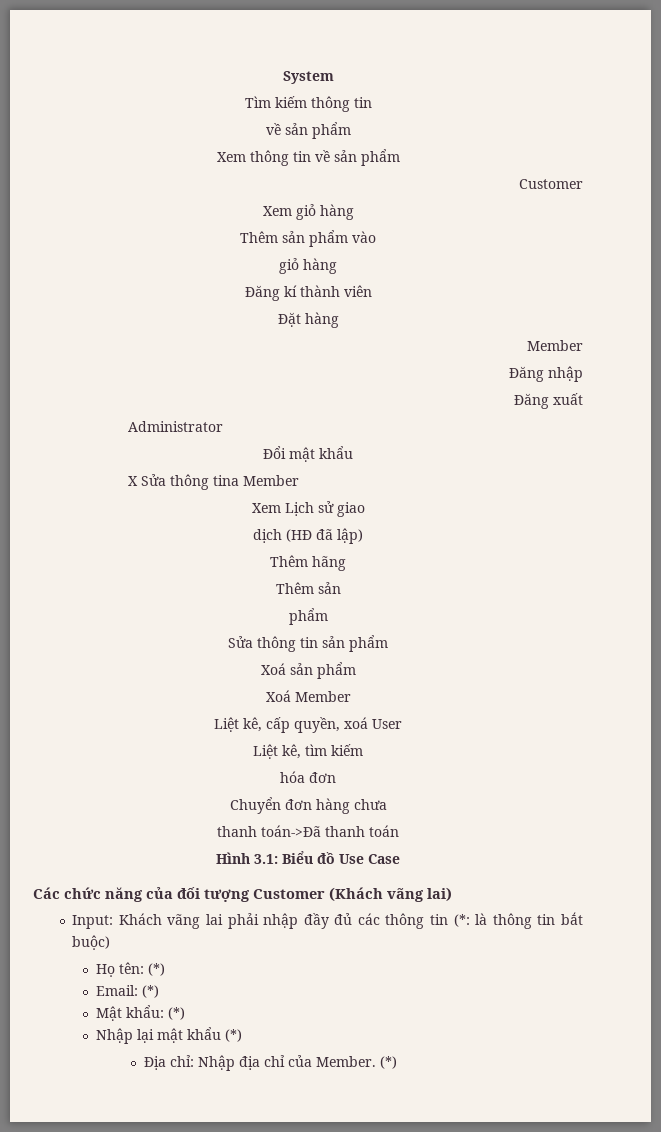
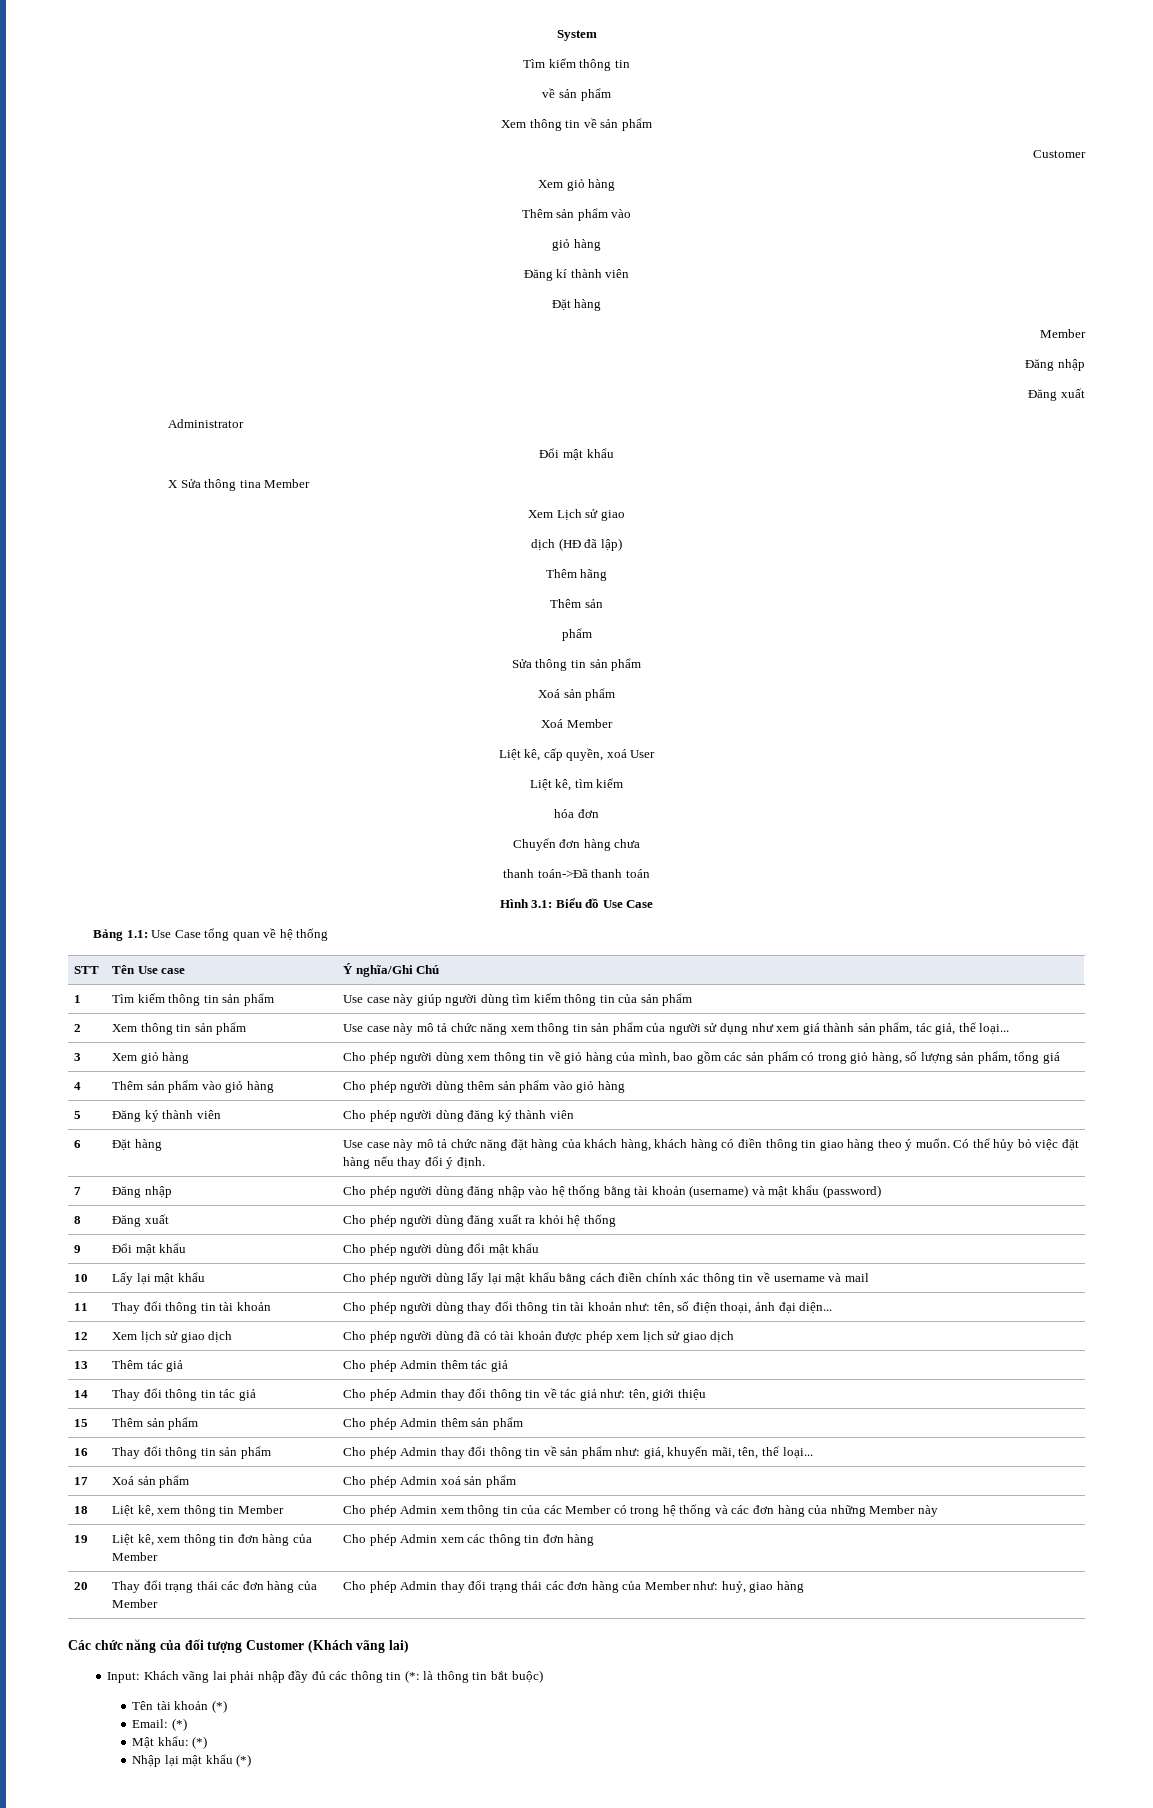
(400, 859) none -> [93,928,329,941] [74,966,100,974] [112,965,186,974] [343,963,440,977] [74,995,82,1003] [112,993,274,1006] [343,993,693,1006] [74,1024,82,1032] [112,1022,247,1035] [343,1022,1010,1035] [74,1053,82,1061] [112,1052,190,1064] [343,1051,1060,1064] [74,1082,82,1090] [112,1080,274,1093] [343,1080,625,1093] [74,1111,82,1119] [112,1110,221,1122] [343,1110,574,1122] [74,1140,82,1148] [112,1139,162,1151] [343,1138,1079,1151] [343,1156,485,1169] [74,1187,82,1195] [112,1186,172,1198] [343,1185,881,1198] [74,1216,82,1224] [112,1214,169,1227] [343,1214,616,1227] [74,1245,82,1253] [112,1243,187,1256] [343,1243,540,1256] [74,1274,89,1282] [112,1272,205,1285] [343,1272,869,1285] [74,1303,89,1311] [112,1301,271,1314] [343,1301,833,1314] [74,1332,89,1340] [112,1331,233,1343] [343,1331,735,1343] [74,1361,89,1369] [112,1360,184,1372] [343,1360,508,1372] [74,1390,89,1398] [112,1388,256,1401] [343,1388,706,1401] [74,1419,89,1427] [112,1417,199,1430] [343,1417,523,1430] [74,1448,89,1456] [112,1446,271,1459] [343,1446,813,1459] [74,1477,89,1485] [112,1475,190,1488] [343,1475,516,1488] [74,1506,89,1514] [112,1505,284,1517] [343,1504,938,1517] [74,1535,89,1543] [112,1534,312,1546] [112,1552,159,1561] [343,1534,595,1546] [74,1582,89,1590] [112,1580,317,1593] [112,1599,159,1608] [343,1580,804,1593] // Bảng 1.1: Use Case tổng quan về hệ thống // STT | Tên Use case | Ý nghĩa/Ghi Chú // 1 | Tìm kiếm thông tin sản phẩm | Use case này giúp người dùng tìm kiếm thông tin của sản phẩm // 2 | Xem thông tin sản phẩm | Use case này mô tả chức năng xem thông tin sản phẩm của người sử dụng như xem giá thành sản phẩm, tác giả, thể loại... // 3 | Xem giỏ hàng | Cho phép người dùng xem thông tin về giỏ hàng của mình, bao gồm các sản phẩm có trong giỏ hàng, số lượng sản phẩm, tổng giá // 4 | Thêm sản phẩm vào giỏ hàng | Cho phép người dùng thêm sản phẩm vào giỏ hàng // 5 | Đăng ký thành viên | Cho phép người dùng đăng ký thành viên // 6 | Đặt hàng | Use case này mô tả chức năng đặt hàng của khách hàng, khách hàng có điền thông tin giao hàng theo ý muốn. Có thể hủy bỏ việc đặt hàng nếu thay đổi ý định. // 7 | Đăng nhập | Cho phép người dùng đăng nhập vào hệ thống bằng tài khoản (username) và mật khẩu (password) // 8 | Đăng xuất | Cho phép người dùng đăng xuất ra khỏi hệ thống // 9 | Đổi mật khẩu | Cho phép người dùng đổi mật khẩu // 10 | Lấy lại mật khẩu | Cho phép người dùng lấy lại mật khẩu bằng cách điền chính xác thông tin về username và mail // 11 | Thay đổi thông tin tài khoản | Cho phép người dùng thay đổi thông tin tài khoản như: tên, số điện thoại, ảnh đại diện... // 12 | Xem lịch sử giao dịch | Cho phép người dùng đã có tài khoản được phép xem lịch sử giao dịch // 13 | Thêm tác giả | Cho phép Admin thêm tác giả // 14 | Thay đổi thông tin tác giả | Cho phép Admin thay đổi thông tin về tác giả như: tên, giới thiệu // 15 | Thêm sản phẩm | Cho phép Admin thêm sản phẩm // 16 | Thay đổi thông tin sản phẩm | Cho phép Admin thay đổi thông tin về sản phẩm như: giá, khuyến mãi, tên, thể loại... // 17 | Xoá sản phẩm | Cho phép Admin xoá sản phẩm // 18 | Liệt kê, xem thông tin Member | Cho phép Admin xem thông tin của các Member có trong hệ thống và các đơn hàng của những Member này // 19 | Liệt kê, xem thông tin đơn hàng của Member | Cho phép Admin xem các thông tin đơn hàng // 20 | Thay đổi trạng thái các đơn hàng của Member | Cho phép Admin thay đổi trạng thái các đơn hàng của Member như: huỷ, giao hàng
[96,962,145,977] Họ tên: -> [132,1701,209,1710] Tên tài khoản
[143,1055,397,1071] // Địa chỉ: Nhập địa chỉ của Member. (*) -> (252, 1760) none

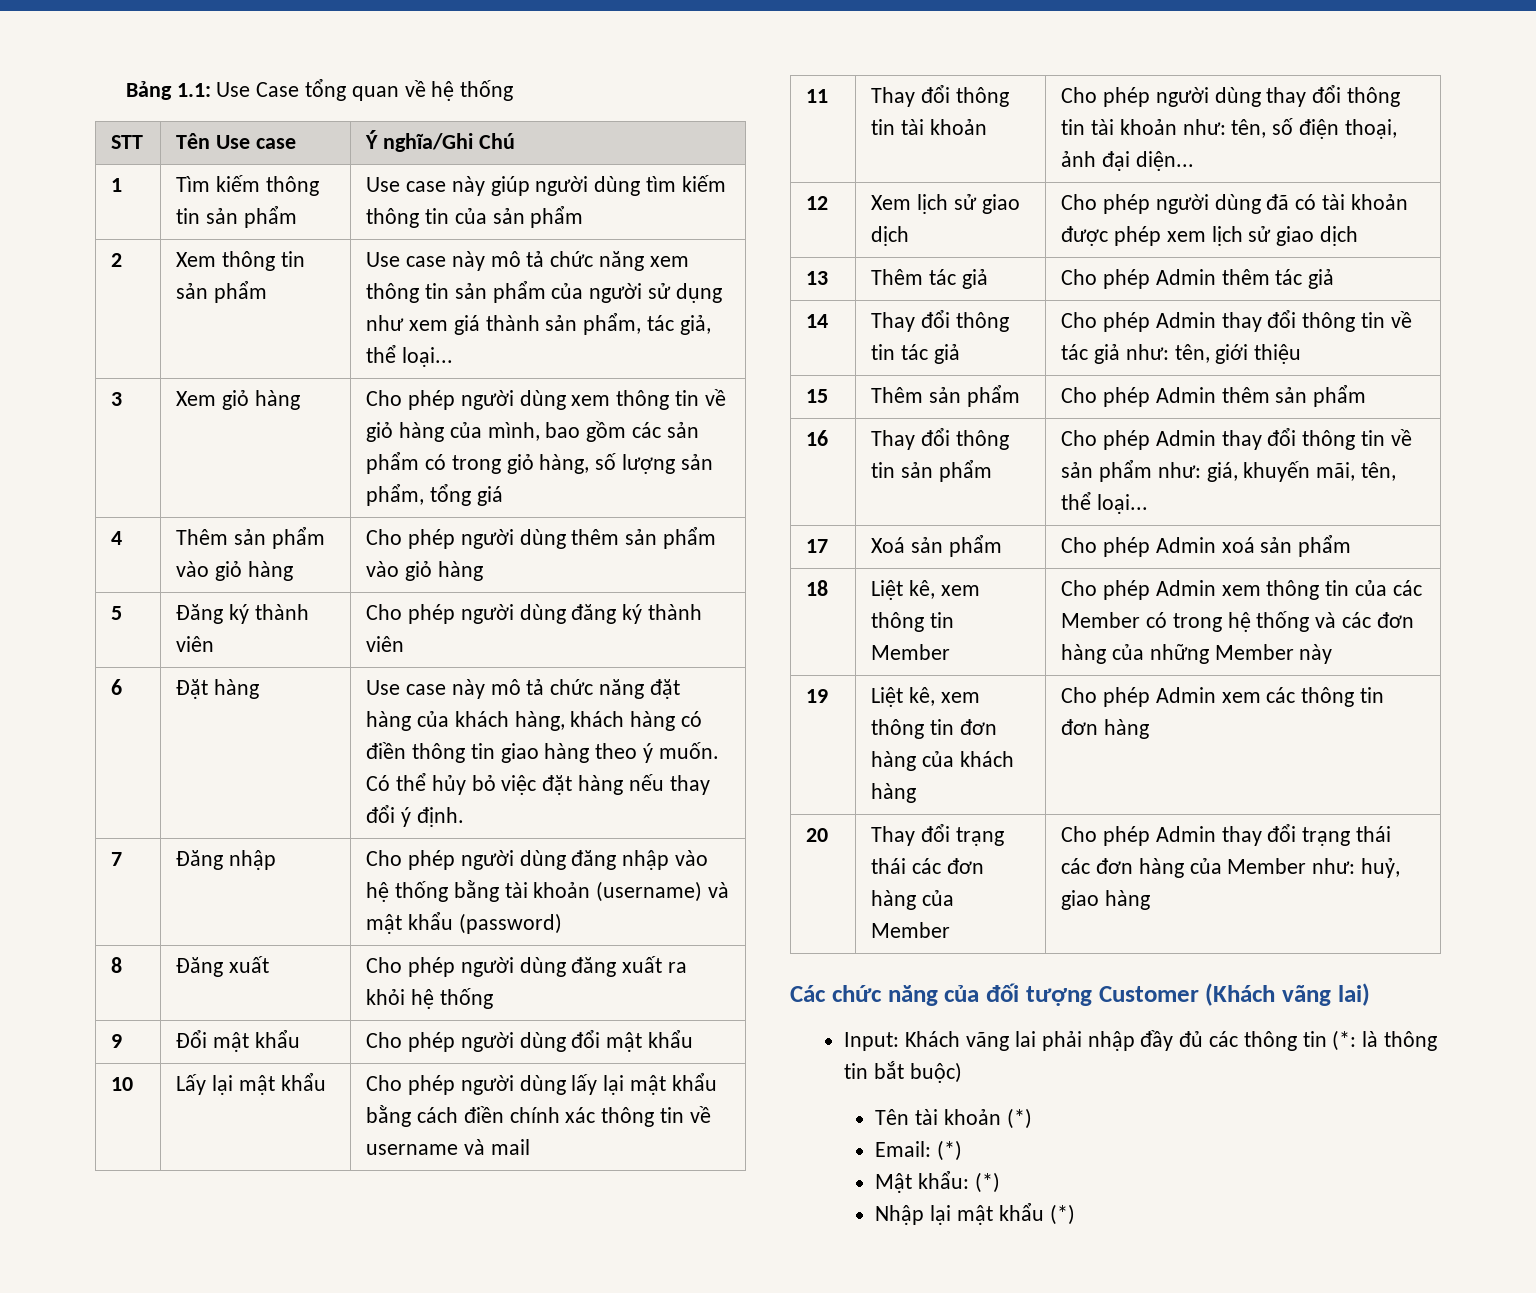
[556,30,597,41] [523,58,630,71] [542,88,611,101] [501,118,652,131] [1033,150,1086,158] [537,179,616,191] [521,208,632,221] [552,239,601,251] [523,269,630,281] [551,299,602,311] [1040,329,1086,338] [1025,359,1085,371] [1028,388,1085,401] [168,419,245,428] [539,448,614,461] [168,479,311,491] [528,509,625,521] [531,538,622,551] [545,569,608,581] [550,599,603,608] [561,628,592,641] [511,658,642,671] [537,688,616,701] [541,719,613,728] [498,748,656,761] [529,778,624,791] [554,809,599,818] [512,838,641,851] [503,869,650,878] [499,898,654,908] System // Tìm kiếm thông tin // về sản phẩm // Xem thông tin về sản phẩm // Customer // Xem giỏ hàng // Thêm sản phẩm vào // giỏ hàng // Đăng kí thành viên // Đặt hàng // Member // Đăng nhập // Đăng xuất // Administrator // Đổi mật khẩu // X Sửa thông tina Member // Xem Lịch sử giao // dịch (HĐ đã lập) // Thêm hãng // Thêm sản // phẩm // Sửa thông tin sản phẩm // Xoá sản phẩm // Xoá Member // Liệt kê, cấp quyền, xoá User // Liệt kê, tìm kiếm // hóa đơn // Chuyển đơn hàng chưa // thanh toán->Đã thanh toán // Hình 3.1: Biểu đồ Use Case // -> (125, 90) none
[112,1552,159,1561] Member -> [959,751,1014,767] [871,783,917,803] khách hàng

